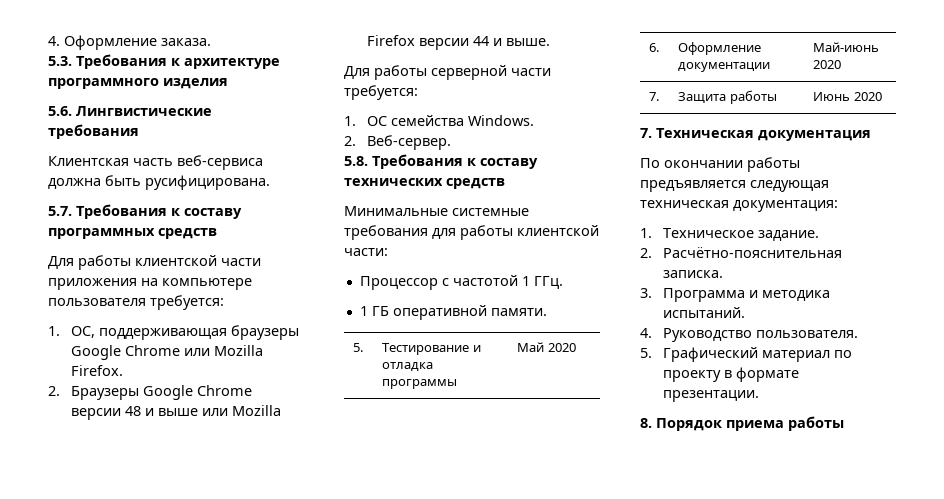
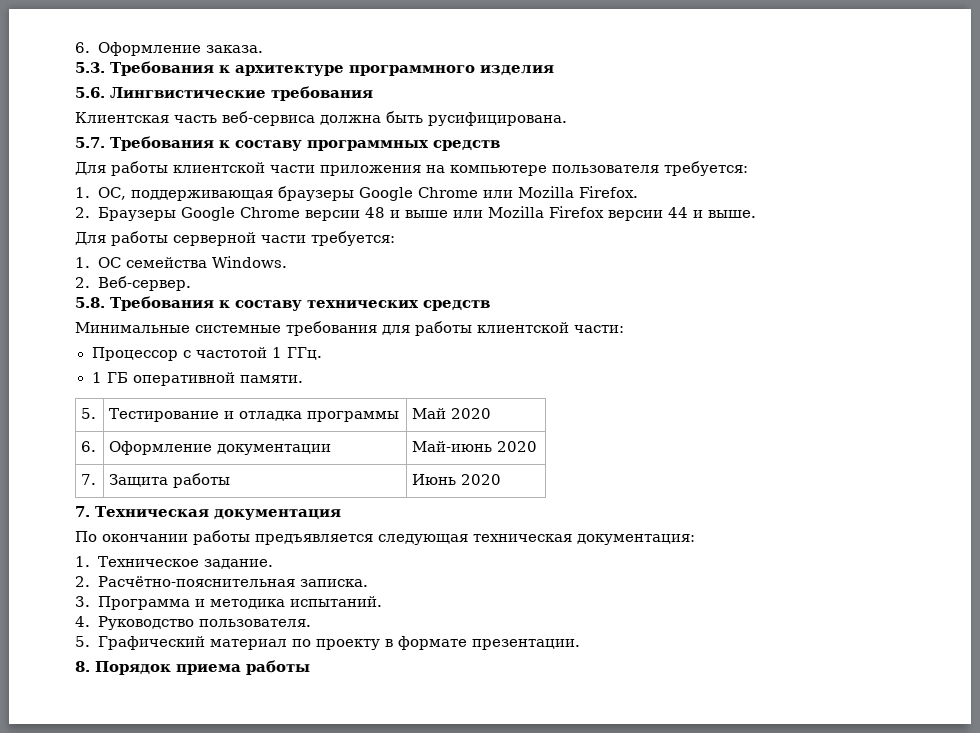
[48,36,60,46] 4. -> [75,42,90,53] 6.

